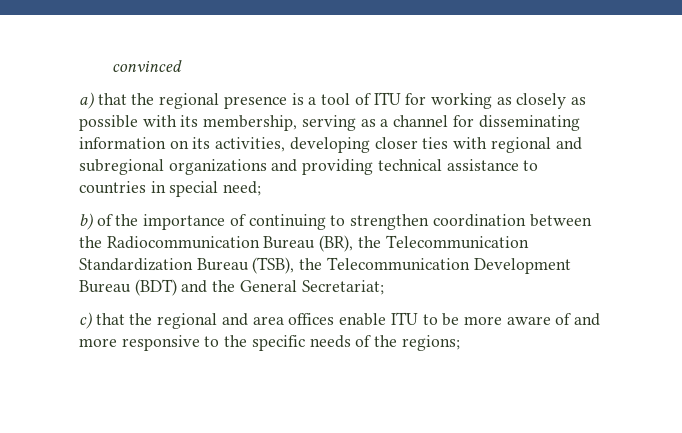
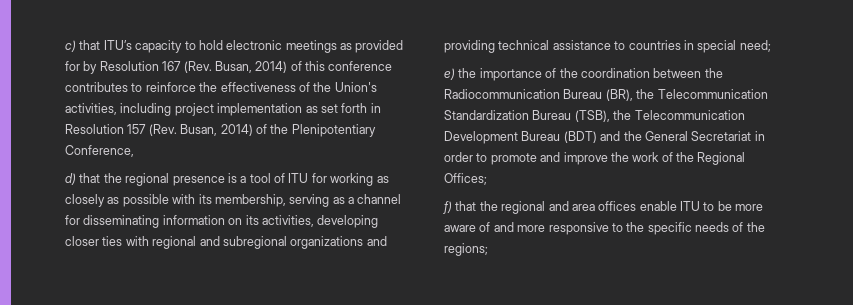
[112,60,183,72] [79,92,94,109] convinced // a) -> [65,40,404,53] [65,61,393,74] [65,82,377,92] [65,103,381,116] [65,124,376,137] [65,145,134,157] [65,173,76,185] c) that ITU’s capacity to hold electronic meetings as provided for by Resolution 167 (Rev. Busan, 2014) of this conference contributes to reinforce the effectiveness of the Union's activities, including project implementation as set forth in Resolution 157 (Rev. Busan, 2014) of the Plenipotentiary Conference, // d)
[79,213,113,230] b) of -> [444,68,455,80] e)
[248,214,430,230] continuing to strengthen -> [559,68,578,78] the
[301,280,384,295] [79,312,92,329] Secretariat; // c) -> [691,131,765,141] [444,152,746,165] [444,173,487,185] [443,201,452,214] Secretariat in order to promote and improve the work of the Regional Offices; // f)

